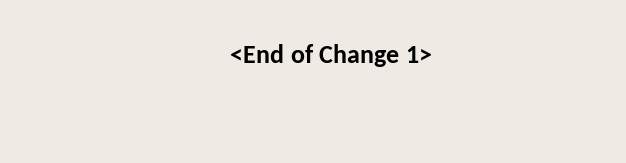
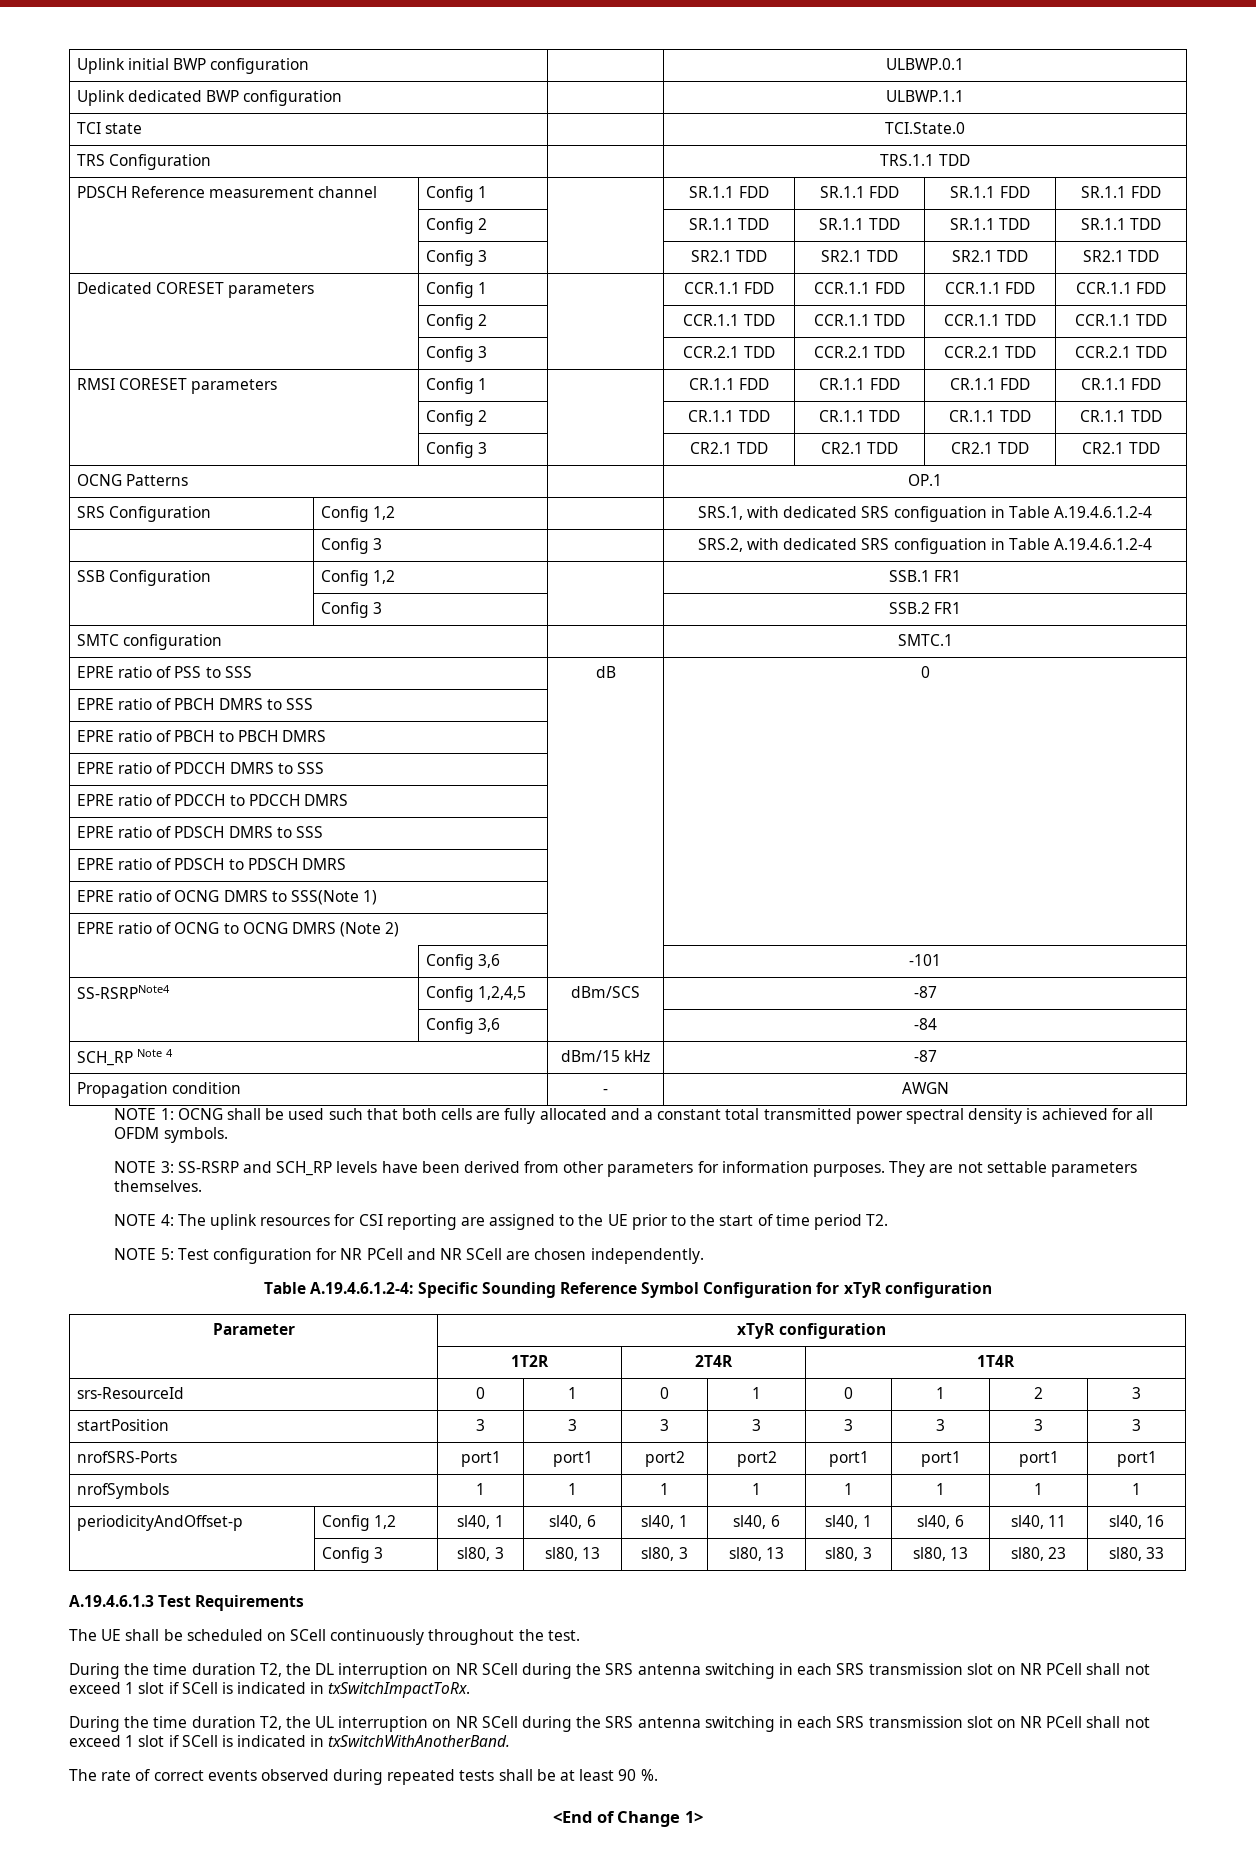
(229, 53) none -> [76,58,310,74] [886,58,964,70] [76,90,343,106] [886,90,964,102] [76,122,142,134] [885,122,965,134] [76,154,211,170] [880,154,970,166] [76,186,378,198] [425,186,487,202] [689,186,769,198] [819,186,900,198] [950,186,1030,198] [1081,186,1161,198] [425,218,487,234] [688,218,770,230] [819,218,900,230] [949,218,1031,230] [1080,218,1162,230] [425,250,487,266] [690,250,768,262] [821,250,898,262] [951,250,1029,262] [1082,250,1160,262] [76,282,315,298] [425,282,487,298] [683,282,775,294] [814,282,905,294] [944,282,1036,294] [1075,282,1167,294] [425,314,487,330] [683,314,775,326] [813,314,906,326] [944,314,1036,326] [1075,314,1167,326] [425,346,487,362] [683,346,775,358] [813,346,906,358] [944,346,1036,358] [1075,346,1167,358] [76,378,278,394] [425,378,487,394] [688,378,770,390] [819,378,900,390] [949,378,1031,390] [1080,378,1162,390] [425,410,487,426] [688,410,770,422] [818,410,901,422] [949,410,1031,422] [1080,410,1162,422] [425,442,487,458] [690,442,768,454] [820,442,899,454] [951,442,1029,454] [1082,442,1160,454] [76,474,188,486] [908,474,942,486] [76,506,211,522] [320,506,395,522] [697,506,1153,522] [320,538,382,554] [697,538,1153,554] [76,570,211,586] [320,570,395,586] [888,570,962,582] [320,602,382,618] [888,602,962,614] [76,634,222,650] [897,634,953,646] [76,666,252,678] [595,666,616,678] [920,666,930,678] [76,698,313,710] [76,730,326,742] [76,762,324,774] [76,794,348,806] [76,826,323,838] [76,858,346,870] [76,890,378,905] [76,922,400,937] [425,954,500,970] [909,954,941,966] [76,985,170,999] [425,986,526,1002] [571,986,640,998] [913,986,937,998] [425,1018,500,1034] [913,1018,937,1030] [76,1049,174,1066] [560,1050,651,1062] [913,1050,937,1062] [76,1082,241,1098] [603,1089,608,1094] [901,1082,949,1094] [114,1108,1153,1124] [114,1127,228,1143] [114,1161,1137,1177] [114,1180,203,1192] [114,1214,889,1230] [114,1248,704,1264] [264,1282,992,1298] [212,1323,295,1335] [737,1323,886,1339] [511,1355,549,1367] [695,1355,733,1367] [977,1355,1015,1367] [76,1387,184,1399] [476,1387,485,1399] [568,1387,577,1399] [660,1387,669,1399] [752,1387,761,1399] [844,1387,853,1399] [936,1387,945,1399] [1034,1387,1043,1399] [1132,1387,1141,1399] [76,1419,169,1431] [476,1419,485,1431] [568,1419,577,1431] [660,1419,669,1431] [752,1419,761,1431] [844,1419,853,1431] [936,1419,945,1431] [1034,1419,1043,1431] [1132,1419,1141,1431] [76,1451,177,1463] [460,1451,501,1467] [552,1451,593,1467] [644,1451,685,1467] [736,1451,777,1467] [828,1451,869,1467] [920,1451,961,1467] [1018,1451,1059,1467] [1116,1451,1157,1467] [76,1483,169,1499] [476,1483,485,1495] [568,1483,577,1495] [660,1483,669,1495] [752,1483,761,1495] [844,1483,853,1495] [936,1483,945,1495] [1034,1483,1043,1495] [1132,1483,1141,1495] [76,1515,243,1531] [321,1515,396,1531] [457,1515,504,1529] [549,1515,596,1529] [641,1515,688,1529] [733,1515,780,1529] [825,1515,872,1529] [917,1515,964,1529] [1010,1515,1067,1529] [1108,1515,1165,1529] [321,1547,383,1563] [457,1547,504,1561] [544,1547,601,1561] [641,1547,688,1561] [728,1547,785,1561] [825,1547,872,1561] [912,1547,969,1561] [1010,1547,1067,1561] [1108,1547,1165,1561] [69,1595,305,1611] [69,1629,580,1645] [69,1663,1150,1679] [69,1682,471,1698] [69,1716,1150,1732] [69,1735,511,1747] [69,1769,658,1785] Uplink initial BWP configuration | | ULBWP.0.1 // Uplink dedicated BWP configuration | | ULBWP.1.1 // TCI state | | TCI.State.0 // TRS Configuration | | TRS.1.1 TDD // PDSCH Reference measurement channel | Config 1 | | SR.1.1 FDD | SR.1.1 FDD | SR.1.1 FDD | SR.1.1 FDD // | Config 2 | | SR.1.1 TDD | SR.1.1 TDD | SR.1.1 TDD | SR.1.1 TDD // | Config 3 | | SR2.1 TDD | SR2.1 TDD | SR2.1 TDD | SR2.1 TDD // Dedicated CORESET parameters | Config 1 | | CCR.1.1 FDD | CCR.1.1 FDD | CCR.1.1 FDD | CCR.1.1 FDD // | Config 2 | | CCR.1.1 TDD | CCR.1.1 TDD | CCR.1.1 TDD | CCR.1.1 TDD // | Config 3 | | CCR.2.1 TDD | CCR.2.1 TDD | CCR.2.1 TDD | CCR.2.1 TDD // RMSI CORESET parameters | Config 1 | | CR.1.1 FDD | CR.1.1 FDD | CR.1.1 FDD | CR.1.1 FDD // | Config 2 | | CR.1.1 TDD | CR.1.1 TDD | CR.1.1 TDD | CR.1.1 TDD // | Config 3 | | CR2.1 TDD | CR2.1 TDD | CR2.1 TDD | CR2.1 TDD // OCNG Patterns | | OP.1 // SRS Configuration | Config 1,2 | | SRS.1, with dedicated SRS configuation in Table A.19.4.6.1.2-4 // | Config 3 | | SRS.2, with dedicated SRS configuation in Table A.19.4.6.1.2-4 // SSB Configuration | Config 1,2 | | SSB.1 FR1 // | Config 3 | | SSB.2 FR1 // SMTC configuration | | SMTC.1 // EPRE ratio of PSS to SSS | dB | 0 // EPRE ratio of PBCH DMRS to SSS | | // EPRE ratio of PBCH to PBCH DMRS | | // EPRE ratio of PDCCH DMRS to SSS | | // EPRE ratio of PDCCH to PDCCH DMRS | | // EPRE ratio of PDSCH DMRS to SSS | | // EPRE ratio of PDSCH to PDSCH DMRS | | // EPRE ratio of OCNG DMRS to SSS(Note 1) | | // EPRE ratio of OCNG to OCNG DMRS (Note 2) | | // | Config 3,6 | | -101 // SS-RSRPNote4 | Config 1,2,4,5 | dBm/SCS | -87 // | Config 3,6 | | -84 // SCH_RP Note 4 | dBm/15 kHz | -87 // Propagation condition | - | AWGN // NOTE 1: OCNG shall be used such that both cells are fully allocated and a constant total transmitted power spectral density is achieved for all OFDM symbols. // NOTE 3: SS-RSRP and SCH_RP levels have been derived from other parameters for information purposes. They are not settable parameters themselves. // NOTE 4: The uplink resources for CSI reporting are assigned to the UE prior to the start of time period T2. // NOTE 5: Test configuration for NR PCell and NR SCell are chosen independently. // Table A.19.4.6.1.2-4: Specific Sounding Reference Symbol Configuration for xTyR configuration // Parameter | xTyR configuration // | 1T2R | 2T4R | 1T4R // srs-ResourceId | 0 | 1 | 0 | 1 | 0 | 1 | 2 | 3 // startPosition | 3 | 3 | 3 | 3 | 3 | 3 | 3 | 3 // nrofSRS-Ports | port1 | port1 | port2 | port2 | port1 | port1 | port1 | port1 // nrofSymbols | 1 | 1 | 1 | 1 | 1 | 1 | 1 | 1 // periodicityAndOffset-p | Config 1,2 | sl40, 1 | sl40, 6 | sl40, 1 | sl40, 6 | sl40, 1 | sl40, 6 | sl40, 11 | sl40, 16 // | Config 3 | sl80, 3 | sl80, 13 | sl80, 3 | sl80, 13 | sl80, 3 | sl80, 13 | sl80, 23 | sl80, 33 // A.19.4.6.1.3 Test Requirements // The UE shall be scheduled on SCell continuously throughout the test. // During the time duration T2, the DL interruption on NR SCell during the SRS antenna switching in each SRS transmission slot on NR PCell shall not exceed 1 slot if SCell is indicated in txSwitchImpactToRx. // During the time duration T2, the UL interruption on NR SCell during the SRS antenna switching in each SRS transmission slot on NR PCell shall not exceed 1 slot if SCell is indicated in txSwitchWithAnotherBand. // The rate of correct events observed during repeated tests shall be at least 90 %. //

